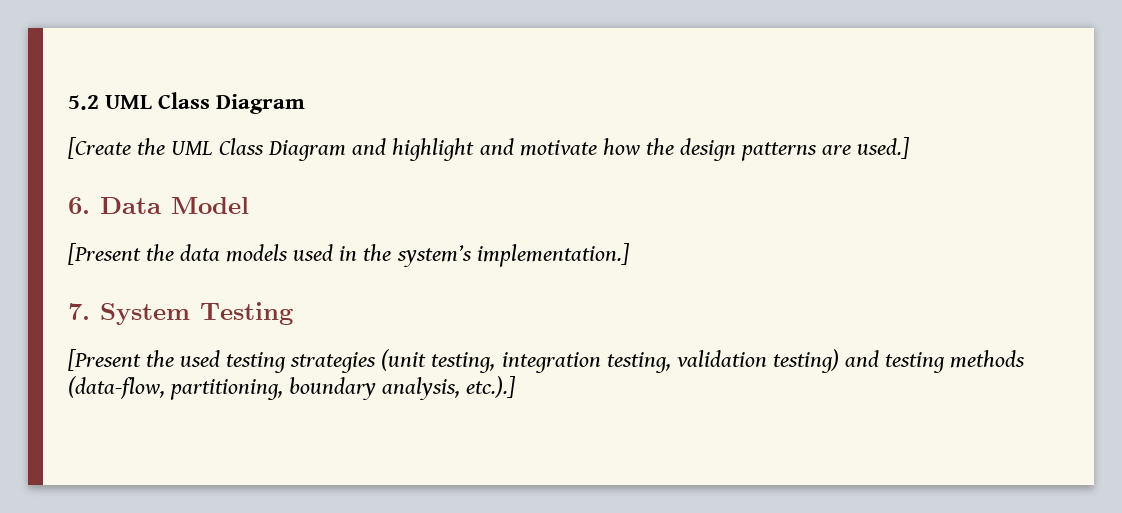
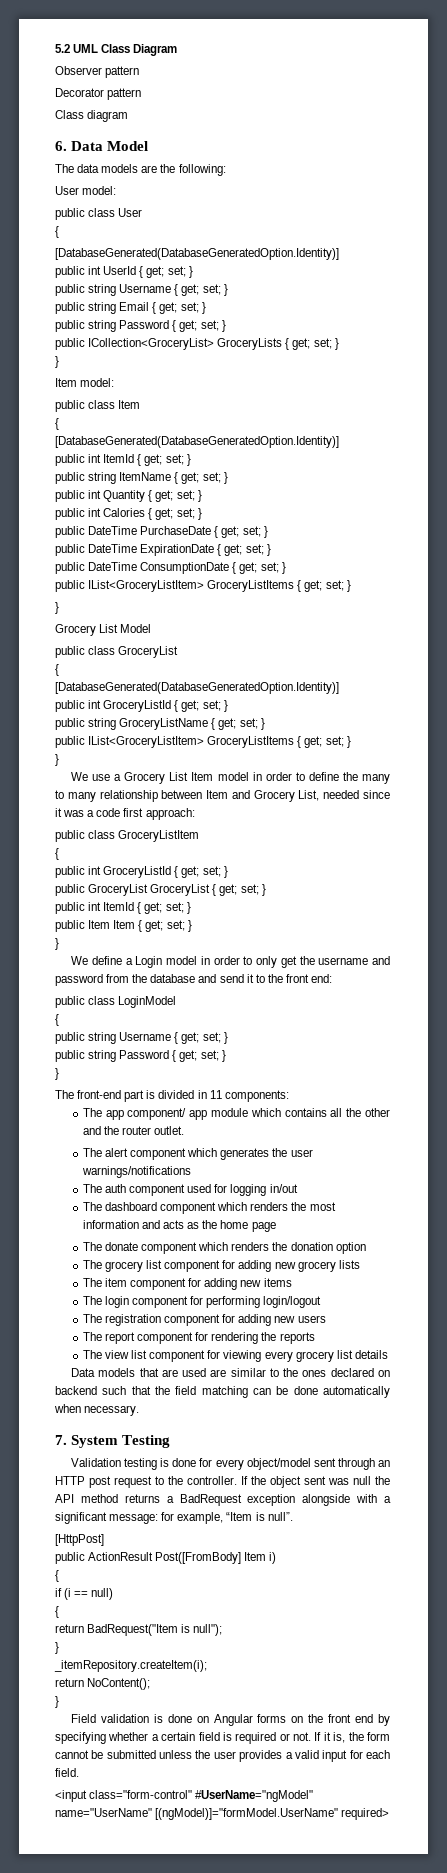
[68,137,911,161] [68,197,249,214] [68,243,630,267] [68,302,293,325] [68,349,1025,373] [68,376,517,400] [Create the UML Class Diagram and highlight and motivate how the design patterns are used.] // 6. Data Model // [Present the data models used in the system’s implementation.] // 7. System Testing // [Present the used testing strategies (unit testing, integration testing, validation testing) and testing methods (data-flow, partitioning, boundary analysis, etc.).] -> [55,66,140,78] [55,88,142,100] [55,110,129,122] [55,141,149,151] [55,164,226,176] [55,186,117,195] [55,208,143,220] [55,226,59,238] [55,248,339,260] [55,266,193,278] [55,284,228,296] [55,302,206,314] [55,320,226,332] [55,338,339,350] [55,356,59,368] [55,378,115,387] [55,400,141,412] [55,418,59,430] [55,436,339,448] [55,454,191,466] [55,472,228,484] [55,490,202,502] [55,508,202,520] [55,526,268,538] [55,544,271,556] [55,562,286,574] [55,580,351,592] [55,602,59,614] [55,624,152,636] [55,646,179,658] [55,664,59,676] [55,682,339,694] [55,700,228,712] [55,718,265,730] [55,736,351,748] [55,754,59,766] [71,772,391,784] [55,790,390,802] [55,808,195,820] [55,830,200,842] [55,848,59,860] [55,866,228,878] [55,884,266,896] [55,902,191,914] [55,920,192,932] [55,938,59,950] [71,956,390,968] [55,974,333,986] [55,996,177,1008] [55,1014,59,1026] [55,1032,228,1044] [55,1050,226,1062] [55,1068,59,1080] [55,1090,289,1102] [82,1108,390,1120] [82,1126,185,1135] [82,1148,313,1160] [81,1166,191,1178] [82,1184,298,1196] [82,1202,336,1214] [82,1220,276,1232] [82,1242,366,1254] [82,1260,360,1272] [82,1278,292,1290] [82,1296,322,1308] [82,1314,326,1326] [82,1332,315,1344] [82,1350,388,1362] [71,1368,391,1377] [55,1386,390,1398] [54,1404,140,1416] [55,1435,171,1448] [71,1458,390,1470] [55,1476,390,1488] [55,1494,391,1506] [55,1512,293,1524] [55,1534,104,1546] [55,1552,277,1564] [55,1570,59,1582] [55,1588,114,1600] [55,1606,59,1618] [55,1624,223,1636] [55,1642,59,1654] [54,1660,207,1672] [55,1678,151,1690] [55,1696,59,1708] [71,1714,390,1726] [55,1732,390,1744] [55,1750,391,1762] [55,1768,79,1777] [55,1790,314,1802] [55,1808,390,1820] Observer pattern // Decorator pattern // Class diagram // 6. Data Model // The data models are the following: // User model: // public class User // { // [DatabaseGenerated(DatabaseGeneratedOption.Identity)] // public int UserId { get; set; } // public string Username { get; set; } // public string Email { get; set; } // public string Password { get; set; } // public ICollection<GroceryList> GroceryLists { get; set; } // } // Item model: // public class Item // { // [DatabaseGenerated(DatabaseGeneratedOption.Identity)] // public int ItemId { get; set; } // public string ItemName { get; set; } // public int Quantity { get; set; } // public int Calories { get; set; } // public DateTime PurchaseDate { get; set; } // public DateTime ExpirationDate { get; set; } // public DateTime ConsumptionDate { get; set; } // public IList<GroceryListItem> GroceryListItems { get; set; } // } // Grocery List Model // public class GroceryList // { // [DatabaseGenerated(DatabaseGeneratedOption.Identity)] // public int GroceryListId { get; set; } // public string GroceryListName { get; set; } // public IList<GroceryListItem> GroceryListItems { get; set; } // } // We use a Grocery List Item model in order to define the many to many relationship between Item and Grocery List, needed since it was a code first approach: // public class GroceryListItem // { // public int GroceryListId { get; set; } // public GroceryList GroceryList { get; set; } // public int ItemId { get; set; } // public Item Item { get; set; } // } // We define a Login model in order to only get the username and password from the database and send it to the front end: // public class LoginModel // { // public string Username { get; set; } // public string Password { get; set; } // } // The front-end part is divided in 11 components: // The app component/ app module which contains all the other and the router outlet. // The alert component which generates the user warnings/notifications // The auth component used for logging in/out // The dashboard component which renders the most information and acts as the home page // The donate component which renders the donation option // The grocery list component for adding new grocery lists // The item component for adding new items // The login component for performing login/logout // The registration component for adding new users // The report component for rendering the reports // The view list component for viewing every grocery list details // Data models that are used are similar to the ones declared on backend such that the field matching can be done automatically when necessary. // 7. System Testing // Validation testing is done for every object/model sent through an HTTP post request to the controller. If the object sent was null the API method returns a BadRequest exception alongside with a significant message: for example, “Item is null”. // [HttpPost] // public ActionResult Post([FromBody] Item i) // { // if (i == null) // { // return BadRequest("Item is null"); // } // _itemRepository.createItem(i); // return NoContent(); // } // Field validation is done on Angular forms on the front end by specifying whether a certain field is required or not. If it is, the form cannot be submitted unless the user provides a valid input for each field. // <input class="form-control" #UserName="ngModel" name="UserName" [(ngModel)]="formModel.UserName" required>

